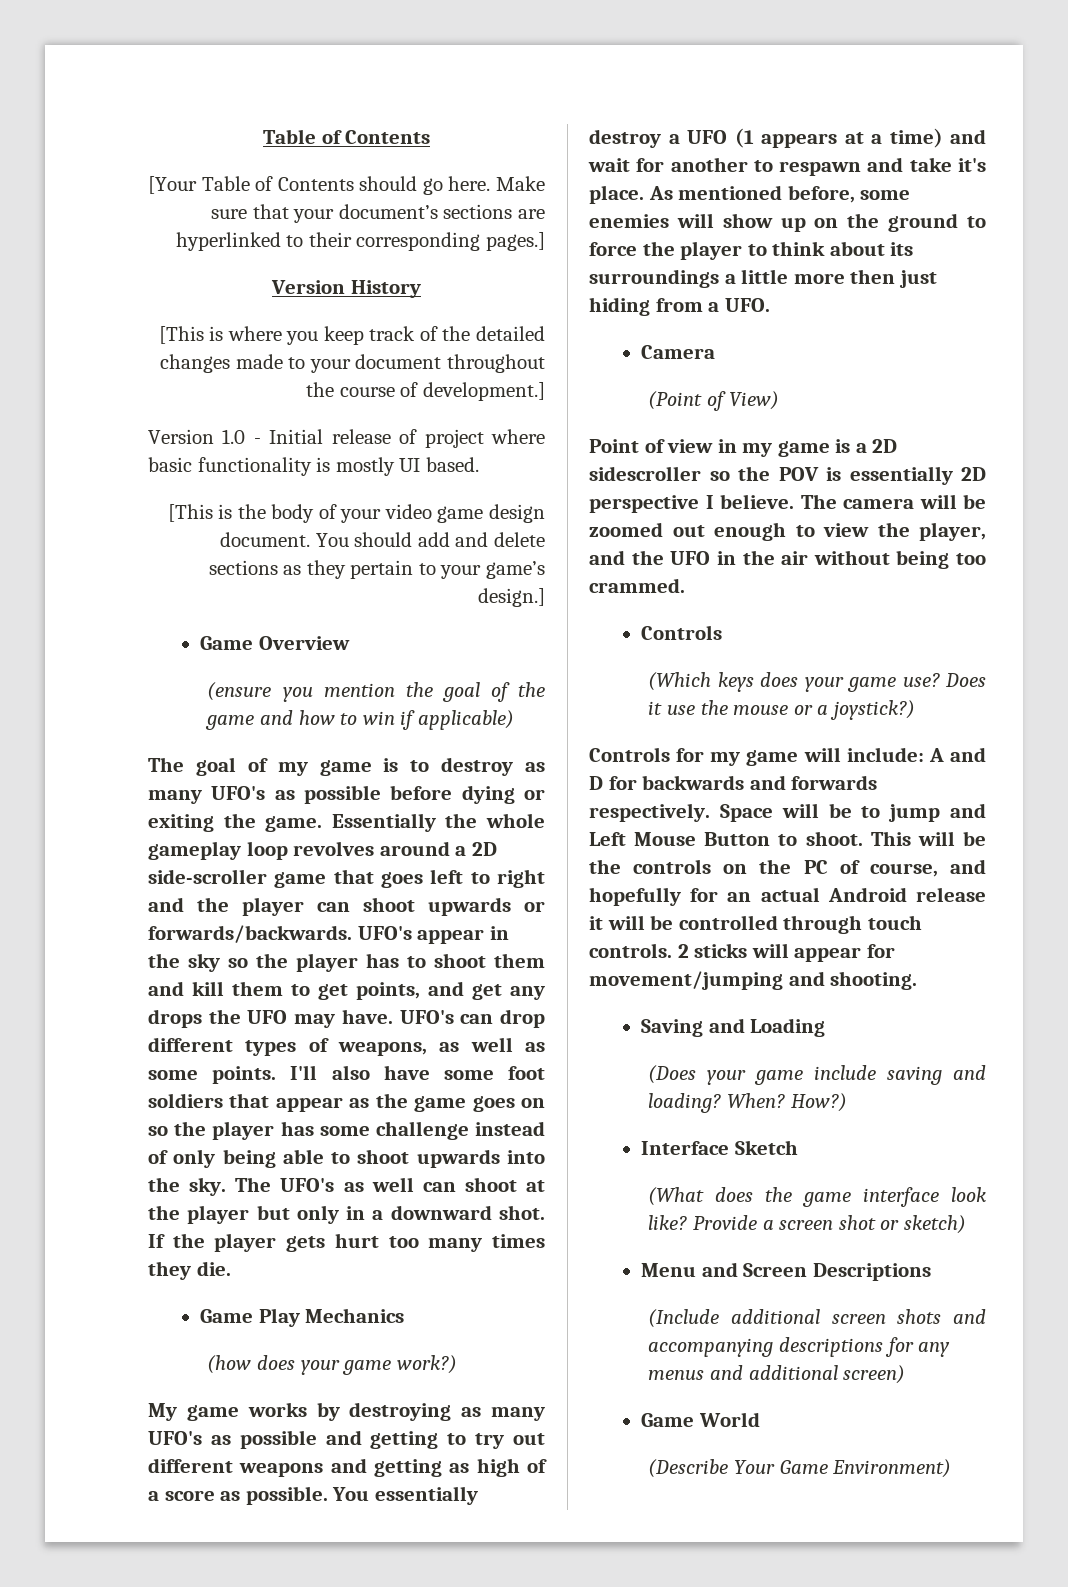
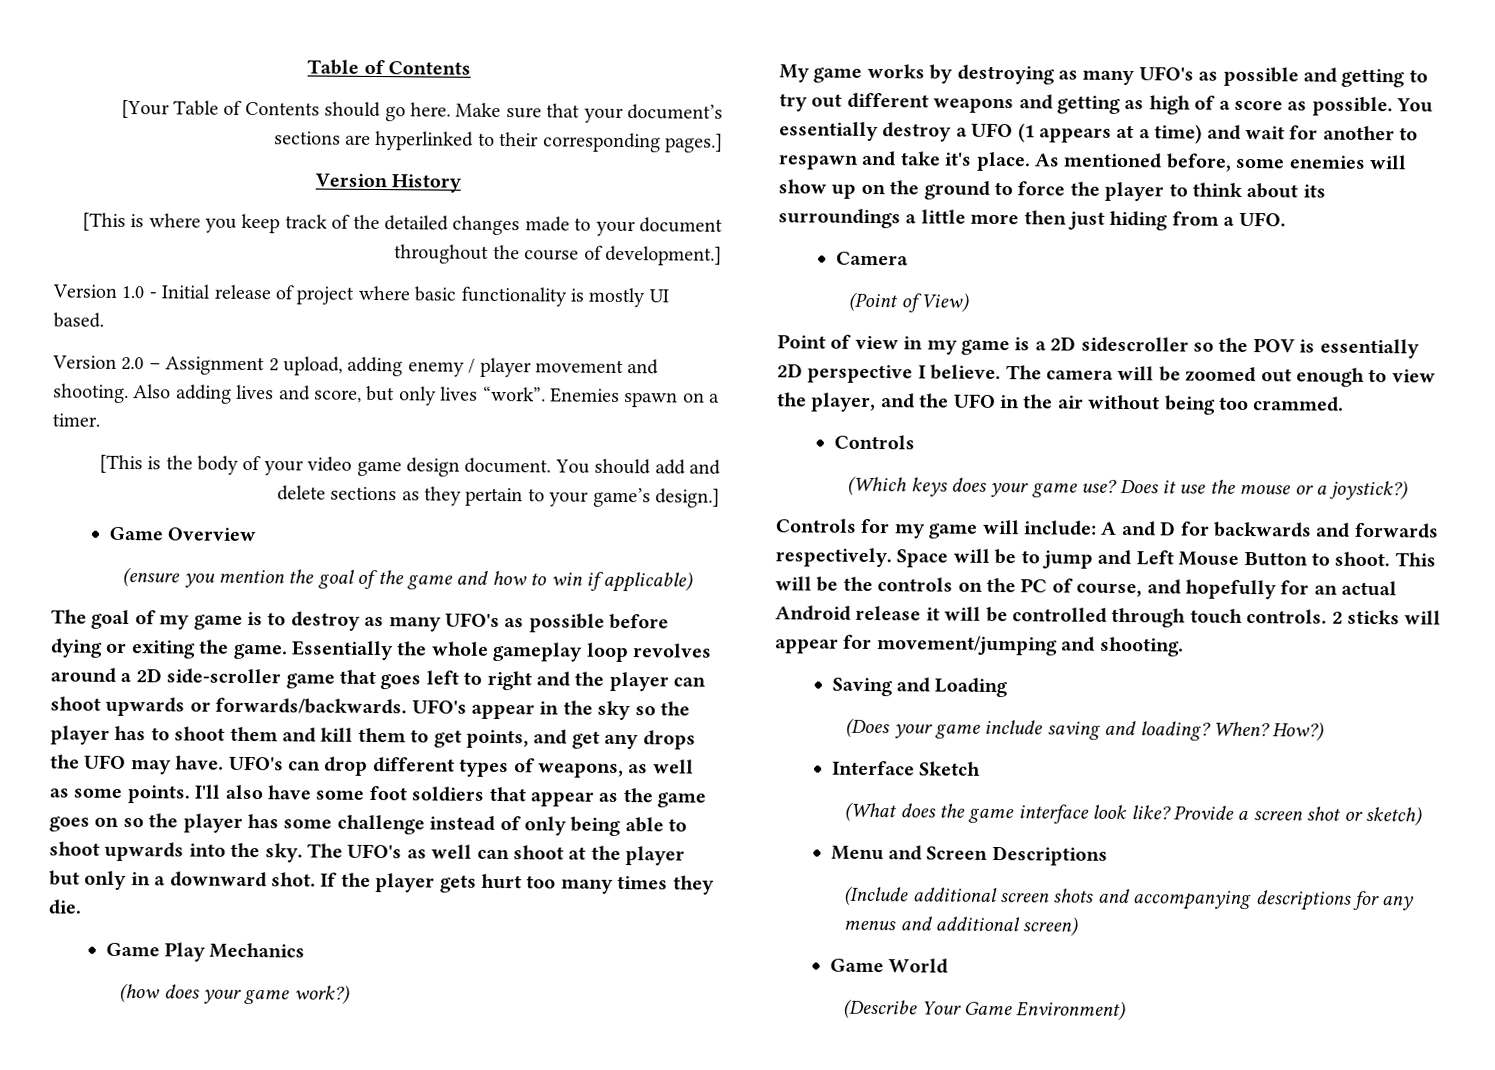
(479, 464) none -> [52,355,660,378] [53,383,721,408] [52,413,100,427] // Version 2.0 – Assignment 2 upload, adding enemy / player movement and shooting. Also adding lives and score, but only lives “work”. Enemies spawn on a timer.

